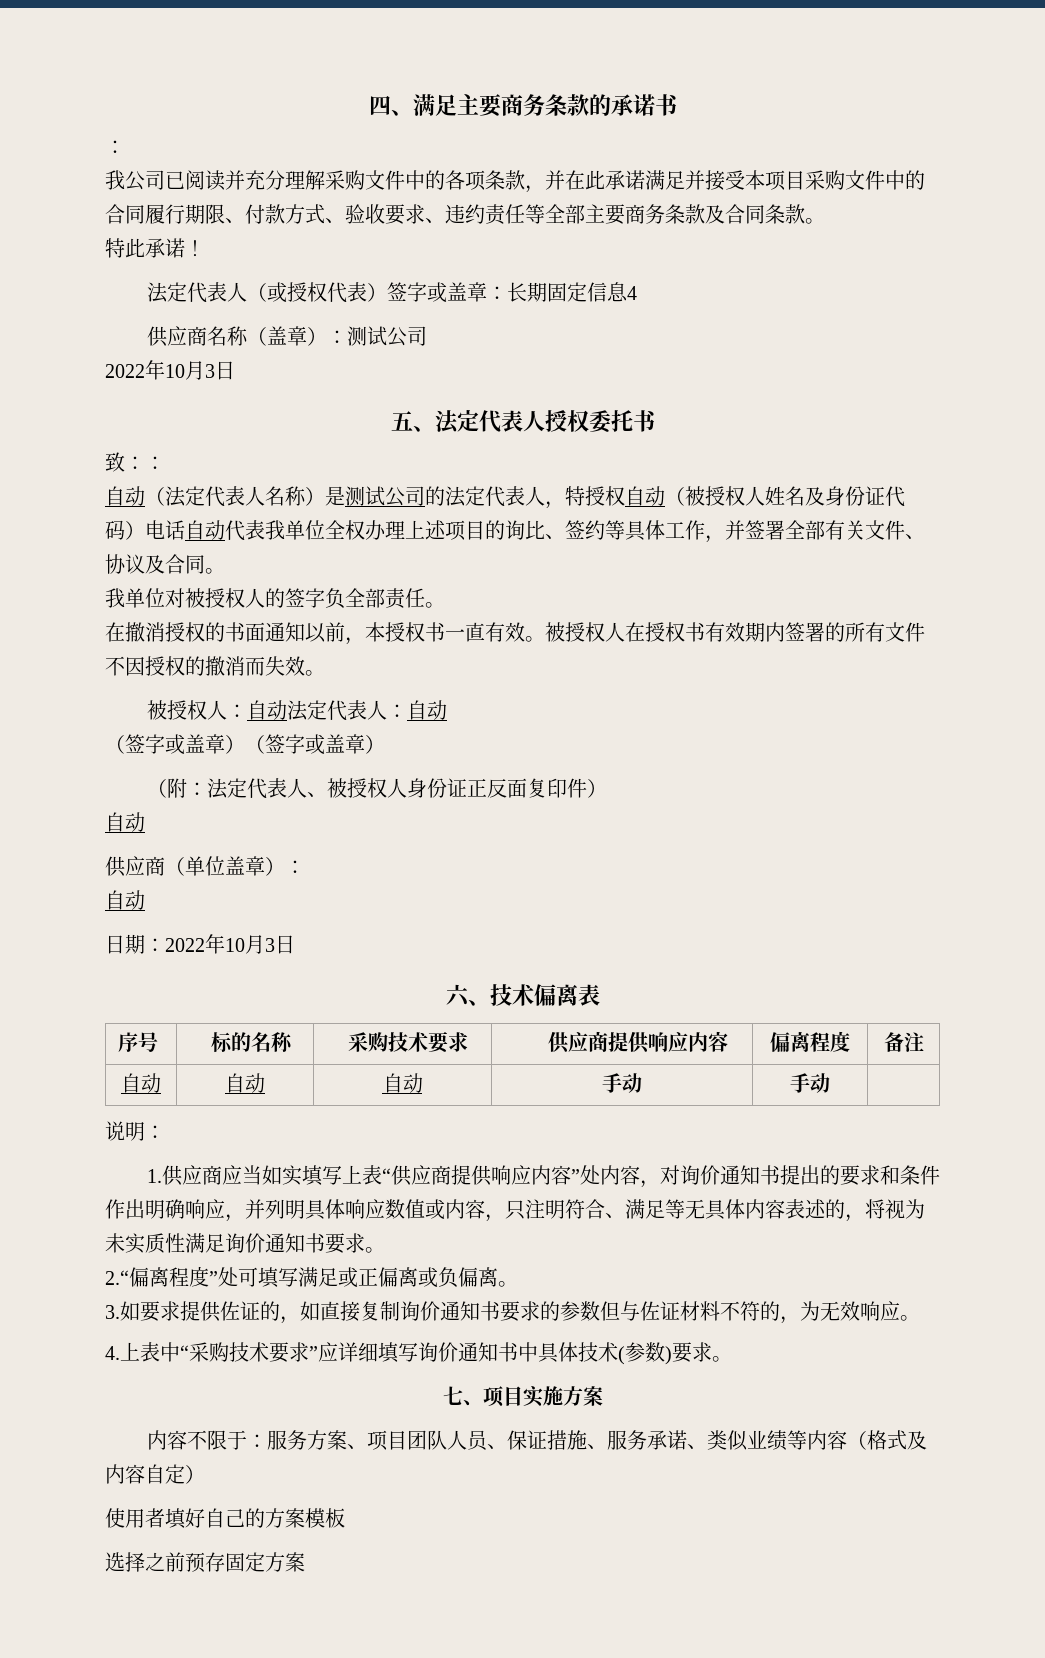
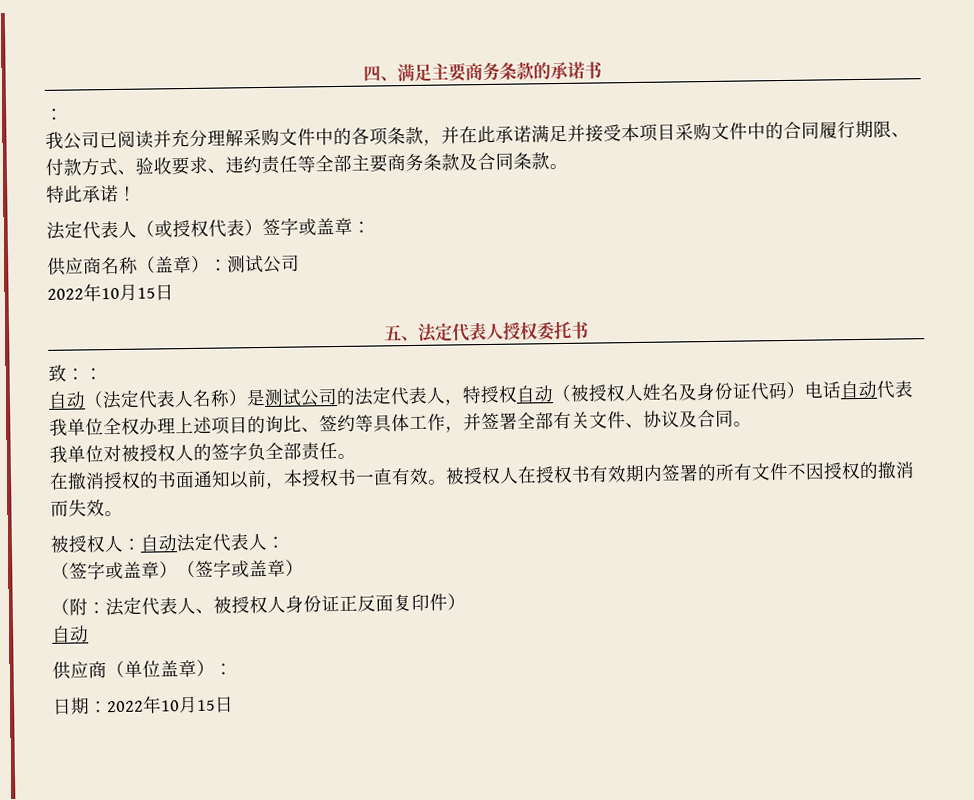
[506,282,637,302] 长期固定信息4 -> (371, 227) none
[205,364,215,378] 3 -> [137,287,156,299] 15
[406,700,447,720] 自动 -> (285, 542) none
[105,890,145,910] // 自动 -> (233, 669) none
[265,935,295,954] [445,984,600,1007] [118,1032,159,1052] [211,1032,294,1053] [348,1032,469,1053] [548,1031,729,1054] [770,1031,850,1052] [883,1032,924,1052] [121,1073,161,1093] [225,1073,265,1093] [382,1073,423,1093] [602,1073,642,1093] [790,1073,830,1093] [105,1121,165,1141] [146,1165,940,1188] [105,1199,925,1222] [105,1233,385,1254] [105,1266,518,1288] [105,1301,920,1324] [105,1342,732,1365] [442,1386,603,1407] [146,1430,927,1451] [105,1464,205,1484] [105,1508,345,1529] [105,1552,305,1573] 3日 // 六、技术偏离表 // 序号 | 标的名称 | 采购技术要求 | 供应商提供响应内容 | 偏离程度 | 备注 // 自动 | 自动 | 自动 | 手动 | 手动 | // 说明： // 1.供应商应当如实填写上表“供应商提供响应内容”处内容，对询价通知书提出的要求和条件作出明确响应，并列明具体响应数值或内容，只注明符合、满足等无具体内容表述的，将视为未实质性满足询价通知书要求。 // 2.“偏离程度”处可填写满足或正偏离或负偏离。 // 3.如要求提供佐证的，如直接复制询价通知书要求的参数但与佐证材料不符的，为无效响应。 // 4.上表中“采购技术要求”应详细填写询价通知书中具体技术(参数)要求。 // 七、项目实施方案 // 内容不限于：服务方案、项目团队人员、保证措施、服务承诺、类似业绩等内容（格式及内容自定） // 使用者填好自己的方案模板 // 选择之前预存固定方案 -> [197,696,234,713] 15日

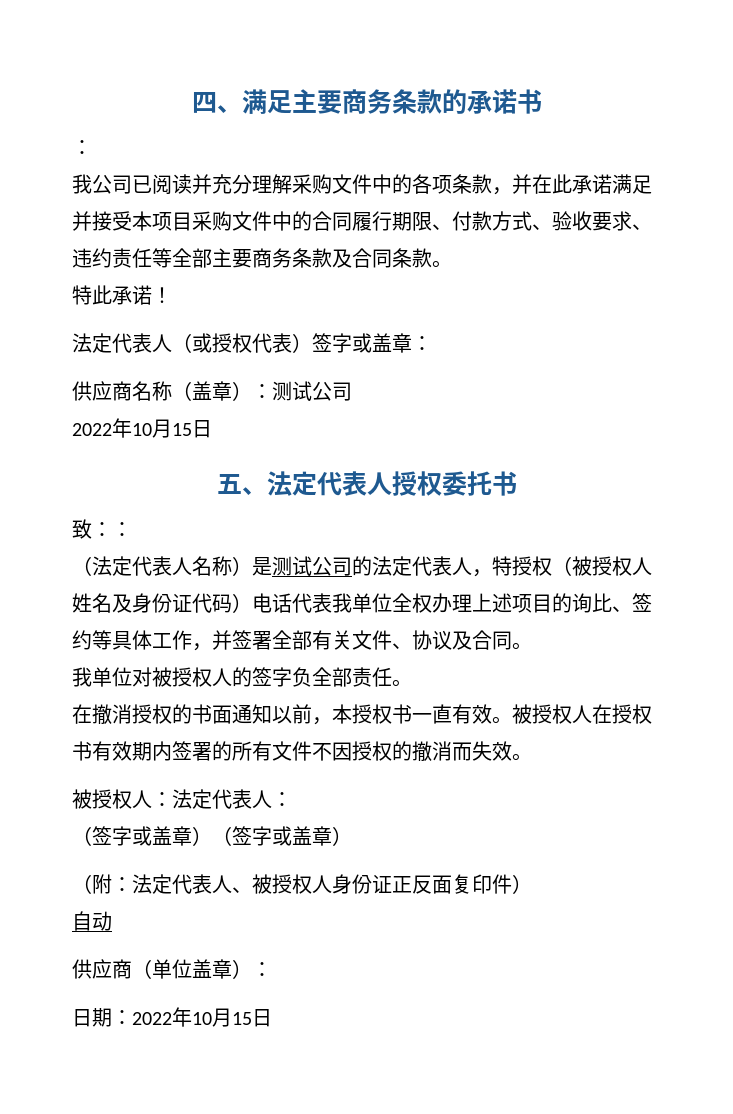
[48,391,86,409] 自动 -> (132, 529) none
[516,385,554,403] 自动 -> (552, 566) none
[840,380,878,399] 自动 -> (292, 603) none
[140,534,178,552] 自动 -> (172, 799) none

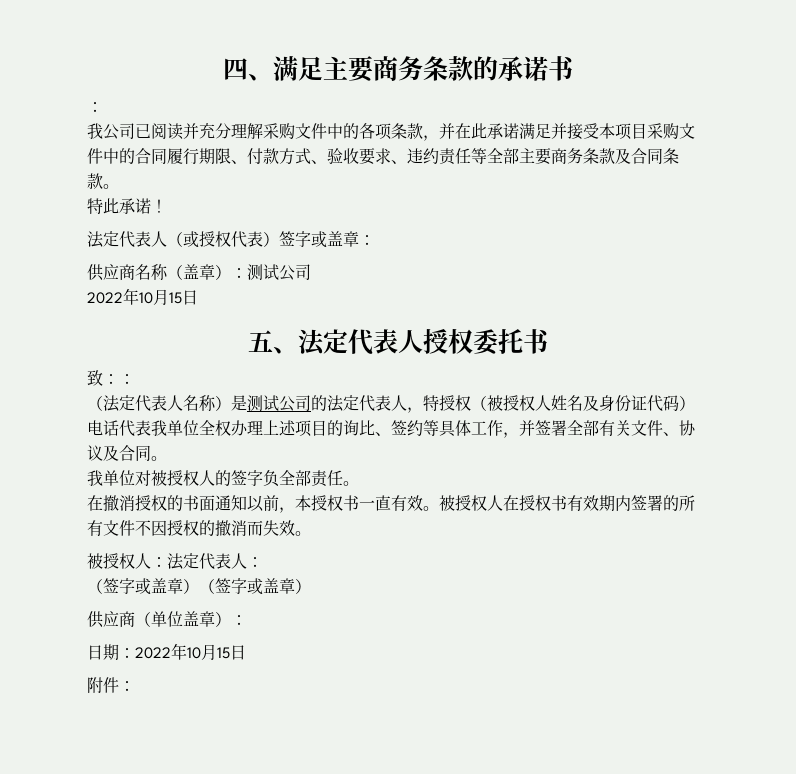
[72,874,532,894] [72,911,112,931] // （附：法定代表人、被授权人身份证正反面复印件） // 自动 -> (311, 586) none
(272, 1018) none -> [87,677,135,694] // 附件：

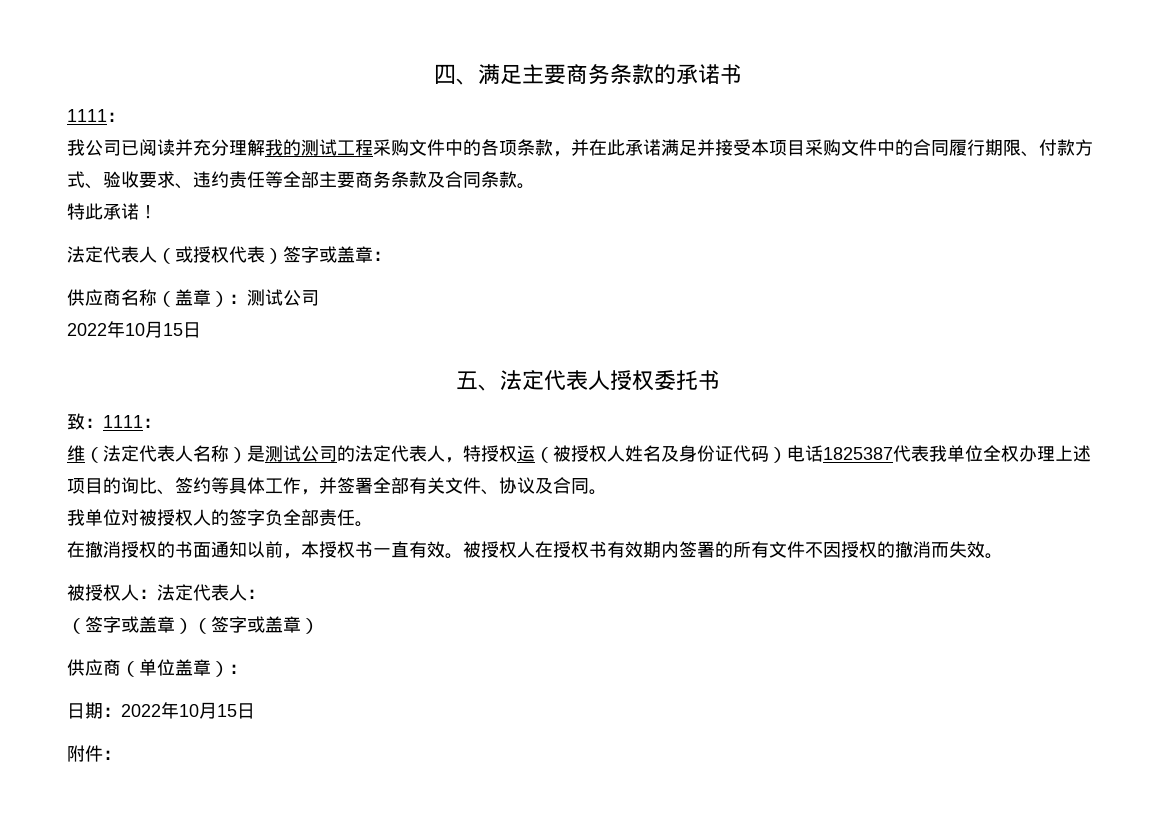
(574, 68) none -> [67,109,107,122] 1111
(263, 131) none -> [265,139,373,156] 我的测试工程
[119,374,135,384] ： // -> [103,415,161,428] [67,445,85,462] 1111： // 维
(471, 403) none -> [517,445,535,462] 运
(119, 428) none -> [823,447,893,460] 1825387

